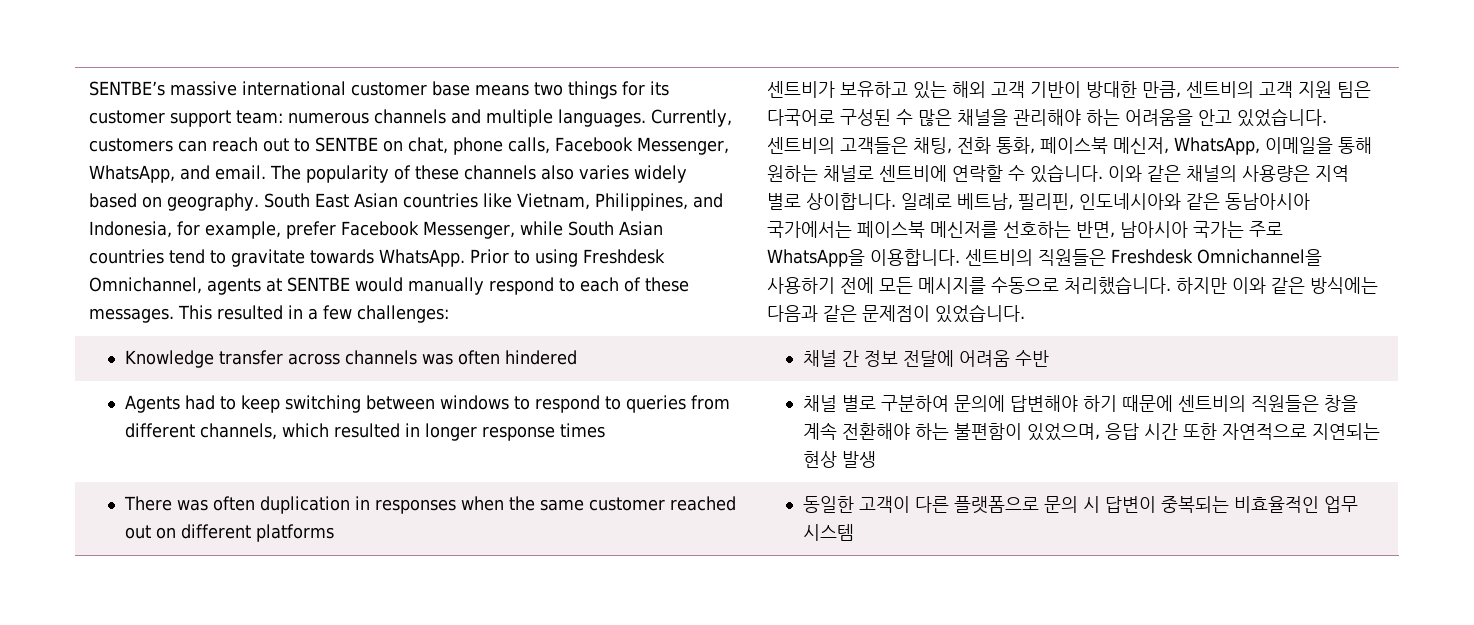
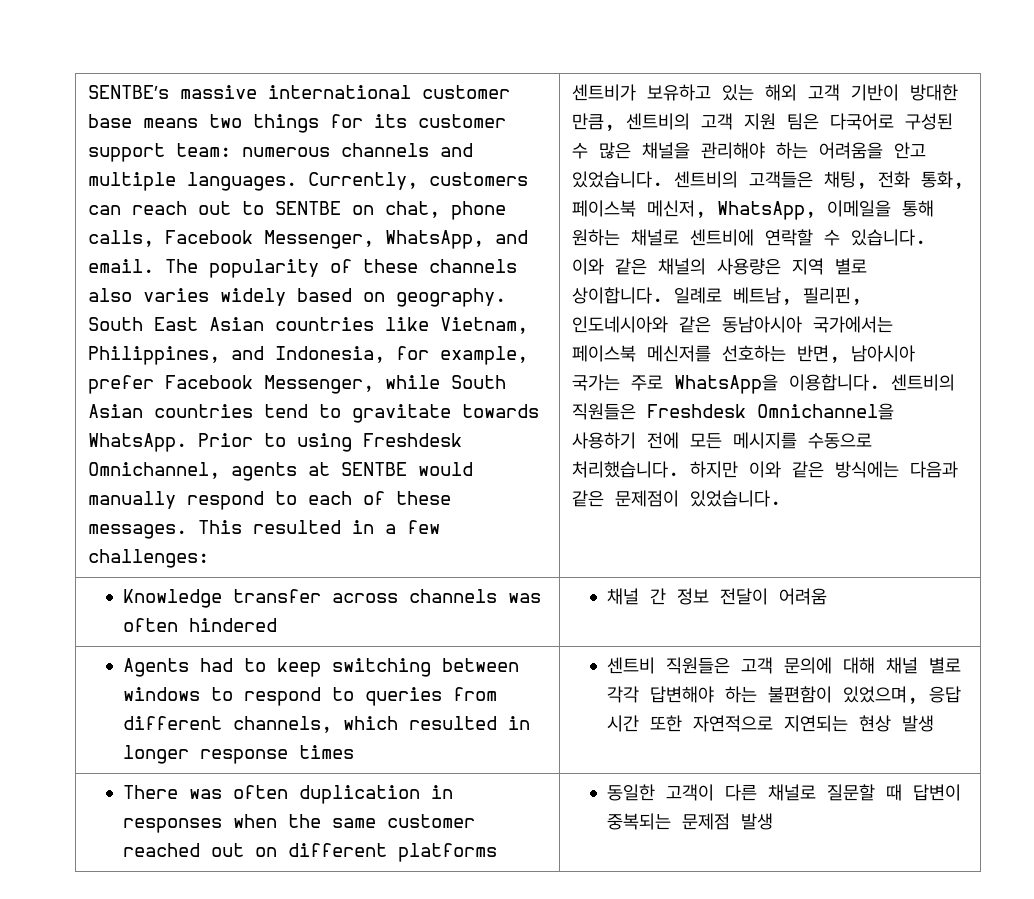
[902,350,954,367] 전달에 -> [720,588,769,605] 전달이
[1014,350,1049,367] 수반 -> (828, 596) none
[802,395,1358,412] [802,422,910,440] 채널 별로 구분하여 문의에 답변해야 하기 때문에 센트비의 직원들은 창을 계속 전환해야 -> [607,657,962,674] [607,686,715,703] 센트비 직원들은 고객 문의에 대해 채널 별로 각각 답변해야
[953,496,1358,514] [802,524,854,541] 플랫폼으로 문의 시 답변이 중복되는 비효율적인 업무 시스템 -> [768,784,962,801] [607,813,774,830] 채널로 질문할 때 답변이 중복되는 문제점 발생

